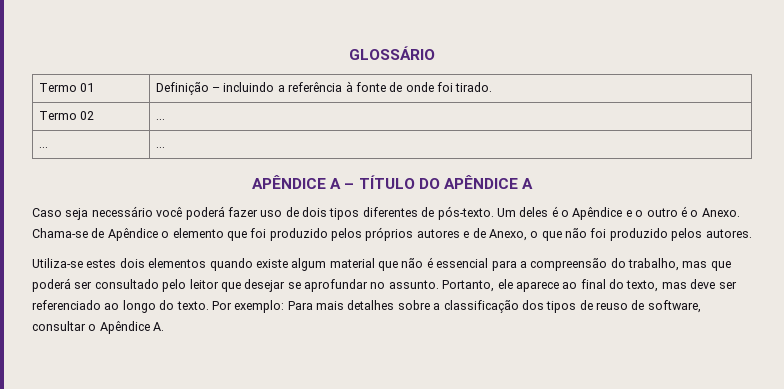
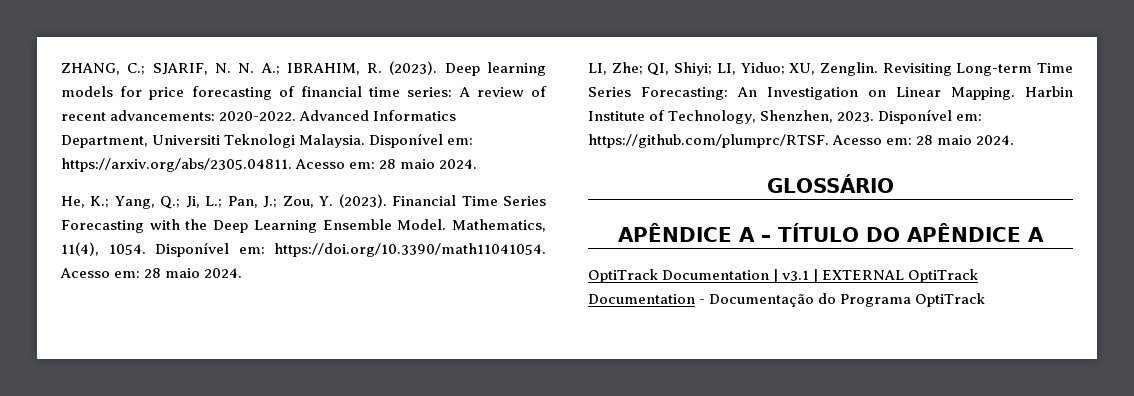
[349,46,435,60] [38,83,95,92] [155,81,493,95] [38,111,95,120] [155,119,165,120] [38,147,48,148] [155,147,165,148] GLOSSÁRIO // Termo 01 | Definição – incluindo a referência à fonte de onde foi tirado. // Termo 02 | ... // ... | ... -> [61,61,547,76] [61,86,547,100] [61,110,457,121] [61,133,474,148] [61,158,478,172] [61,194,546,209] [61,219,546,233] [61,242,547,257] [60,268,243,278] [588,62,1073,76] [588,86,1073,100] [588,109,983,124] [588,134,1015,148] [766,174,895,193] ZHANG, C.; SJARIF, N. N. A.; IBRAHIM, R. (2023). Deep learning models for price forecasting of financial time series: A review of recent advancements: 2020-2022. Advanced Informatics Department, Universiti Teknologi Malaysia. Disponível em: https://arxiv.org/abs/2305.04811. Acesso em: 28 maio 2024. // He, K.; Yang, Q.; Ji, L.; Pan, J.; Zou, Y. (2023). Financial Time Series Forecasting with the Deep Learning Ensemble Model. Mathematics, 11(4), 1054. Disponível em: https://doi.org/10.3390/math11041054. Acesso em: 28 maio 2024. // LI, Zhe; QI, Shiyi; LI, Yiduo; XU, Zenglin. Revisiting Long-term Time Series Forecasting: An Investigation on Linear Mapping. Harbin Institute of Technology, Shenzhen, 2023. Disponível em: https://github.com/plumprc/RTSF. Acesso em: 28 maio 2024. // GLOSSÁRIO
[32,206,740,220] [32,227,752,241] [32,257,731,271] [32,278,737,292] [32,300,701,313] [32,321,165,334] Caso seja necessário você poderá fazer uso de dois tipos diferentes de pós-texto. Um deles é o Apêndice e o outro é o Anexo. Chama-se de Apêndice o elemento que foi produzido pelos próprios autores e de Anexo, o que não foi produzido pelos autores. // Utiliza-se estes dois elementos quando existe algum material que não é essencial para a compreensão do trabalho, mas que poderá ser consultado pelo leitor que desejar se aprofundar no assunto. Portanto, ele aparece ao final do texto, mas deve ser referenciado ao longo do texto. Por exemplo: Para mais detalhes sobre a classificação dos tipos de reuso de software, consultar o Apêndice A. -> [588,269,979,283] [588,293,986,307] OptiTrack Documentation | v3.1 | EXTERNAL OptiTrack Documentation - Documentação do Programa OptiTrack

